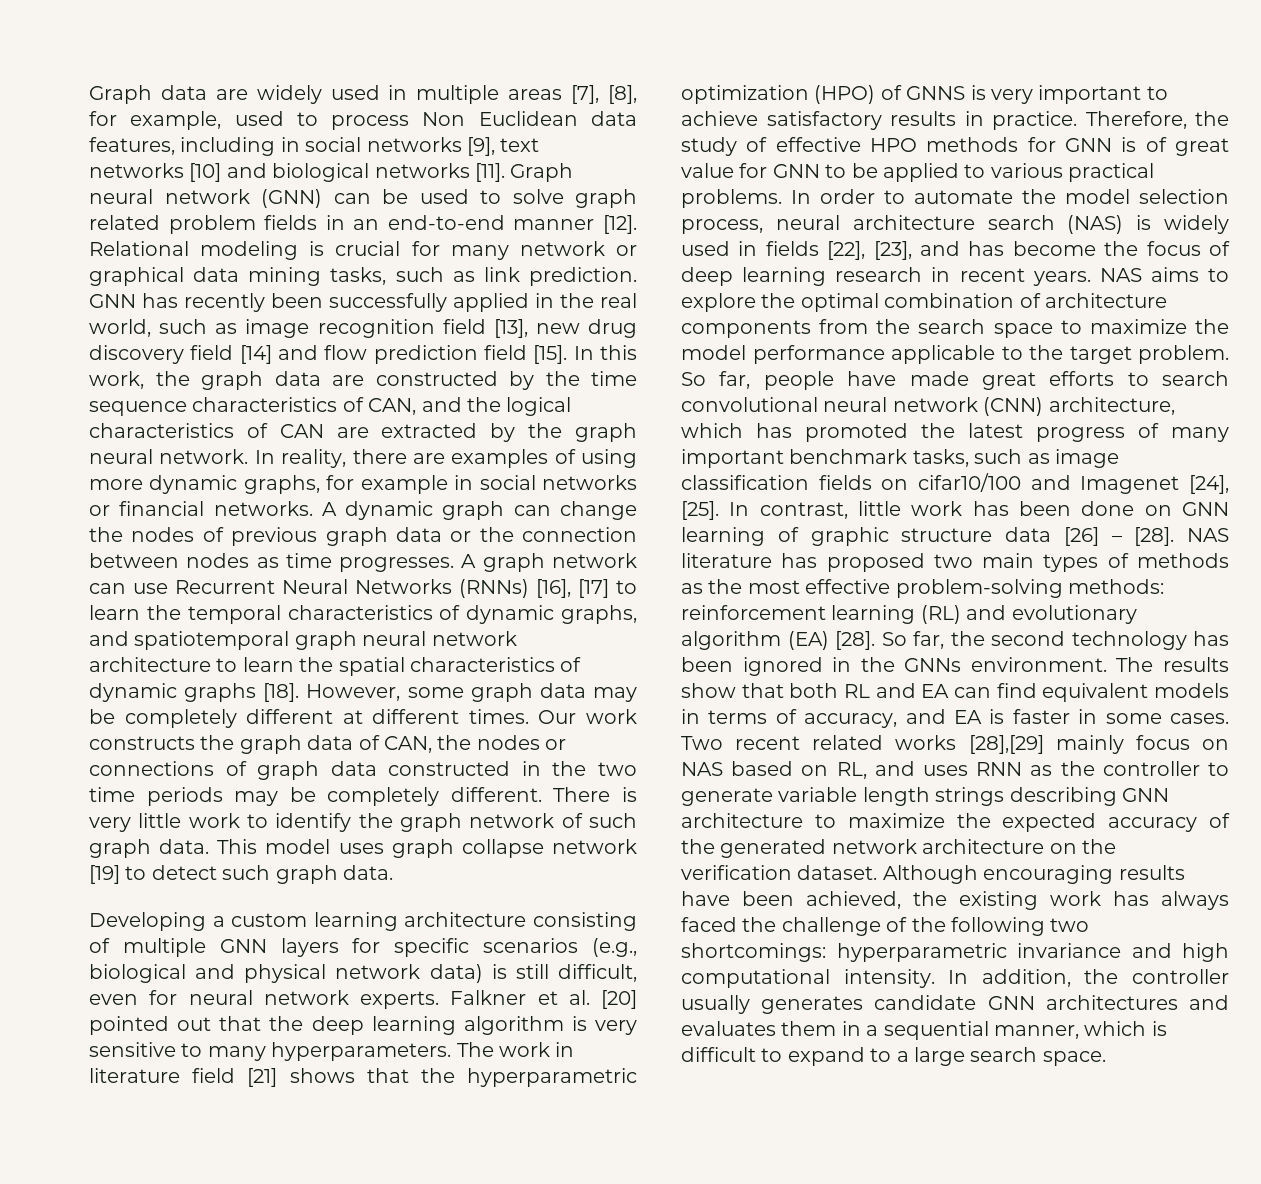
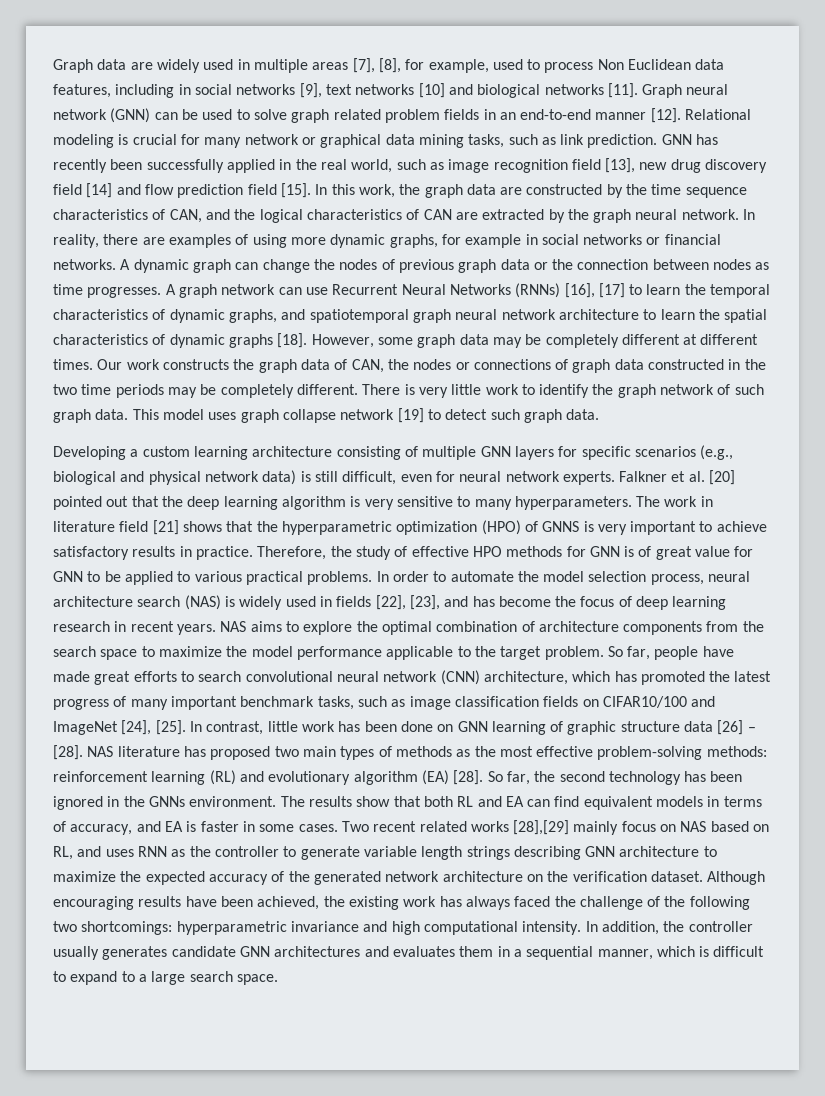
[918,473,1180,494] cifar10/100 and Imagenet -> [602,696,716,708] [53,721,118,735] CIFAR10/100 and ImageNet

